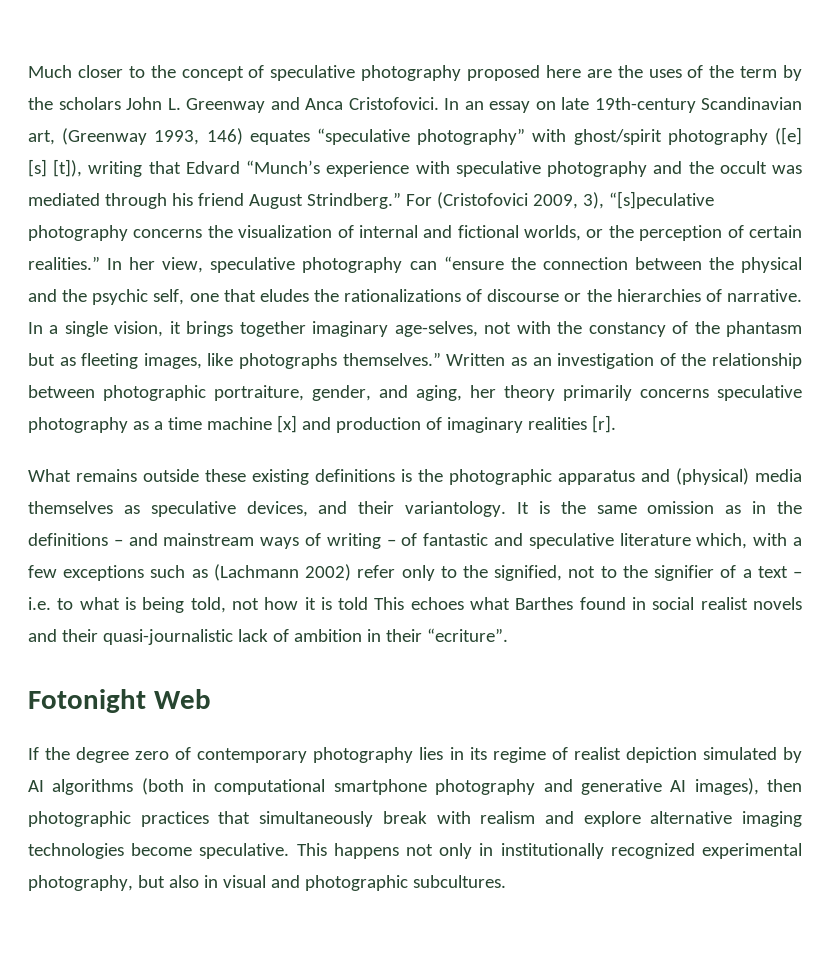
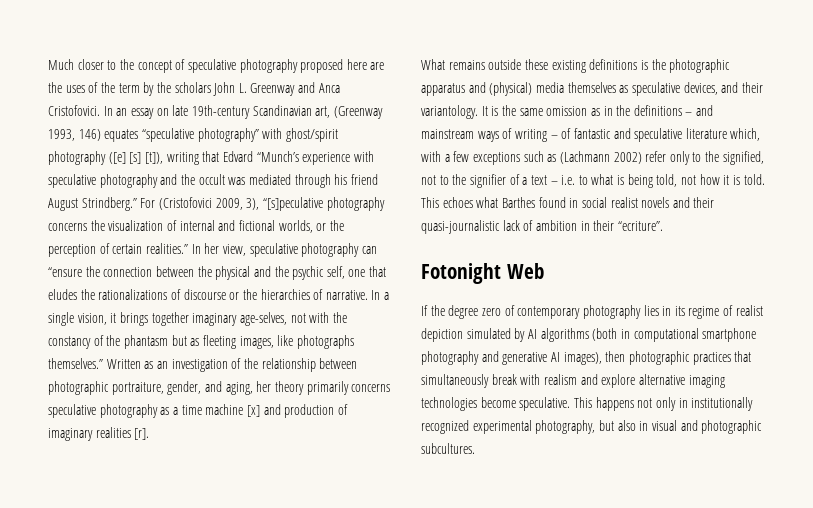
[338,597,369,610] told -> [743,174,765,185] told.

